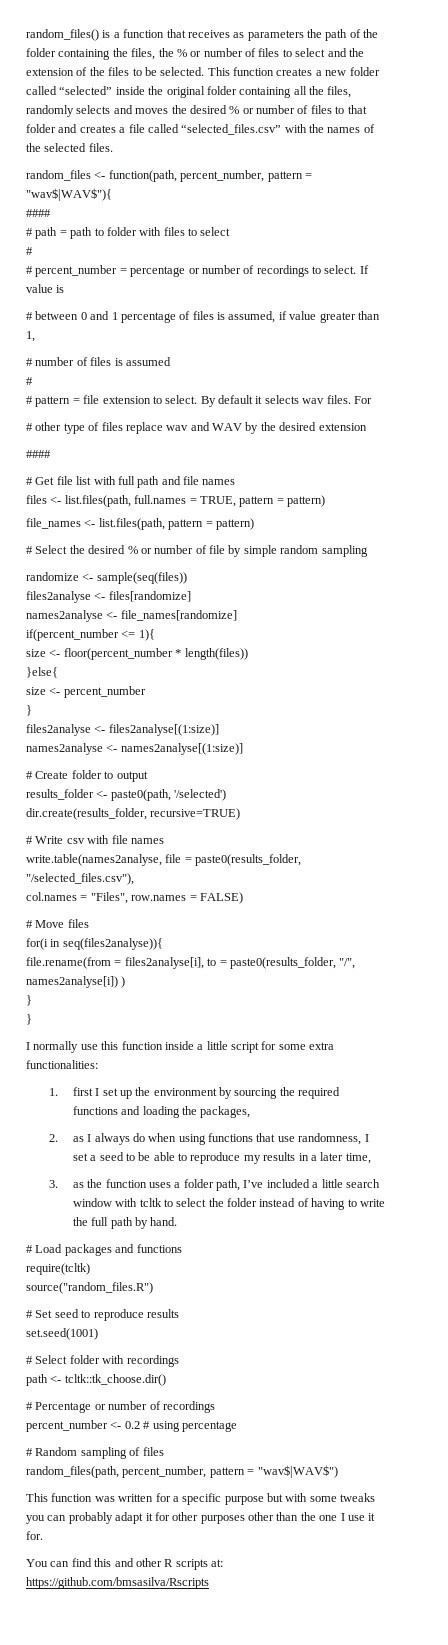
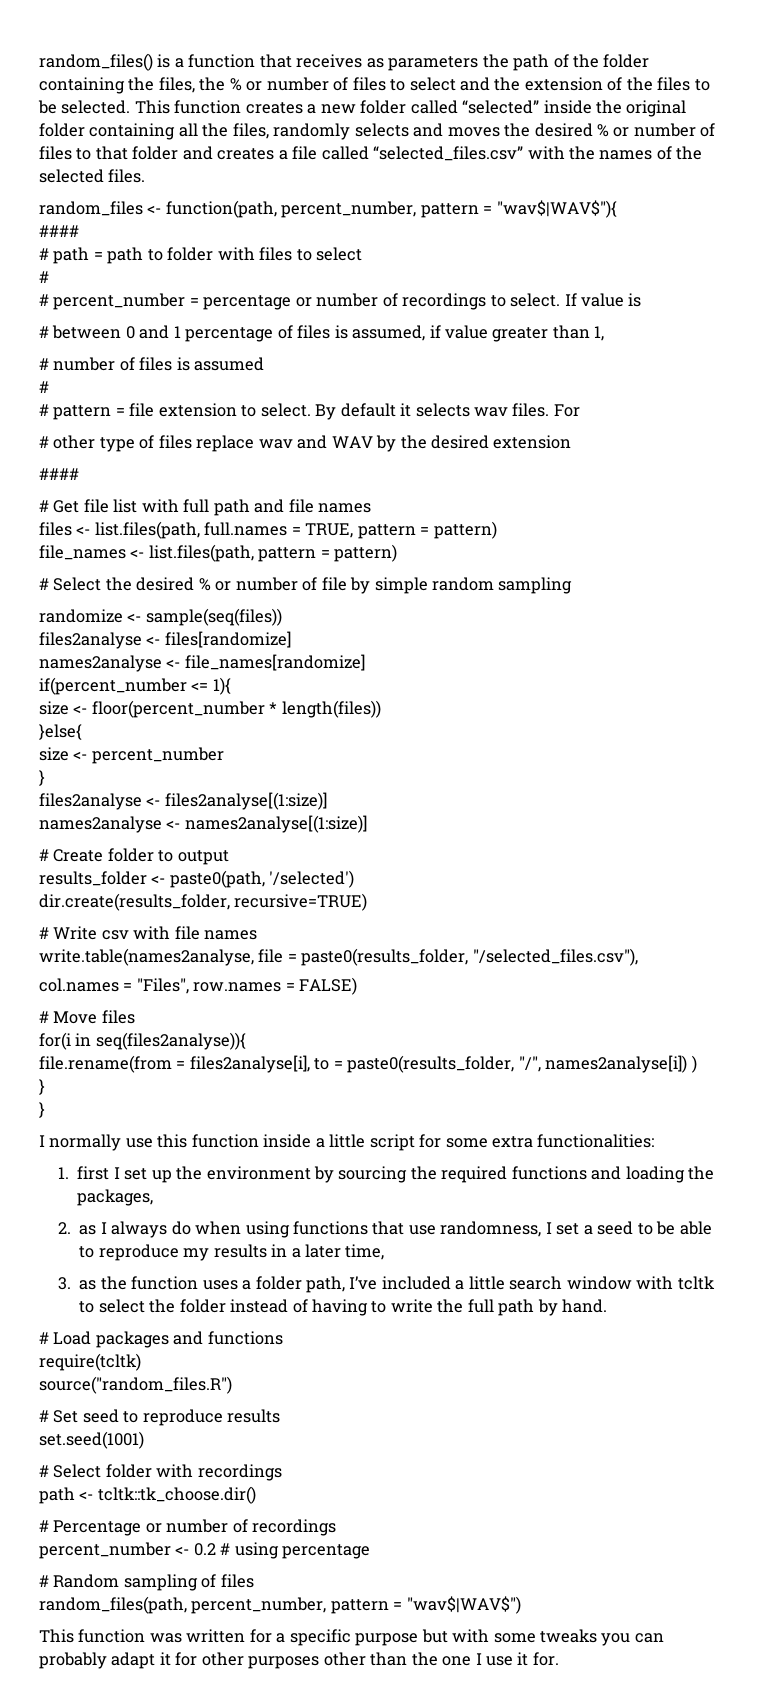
[26,1558,223,1570] [26,1577,209,1589] // You can find this and other R scripts at: https://github.com/bmsasilva/Rscripts -> (559, 1659) none

